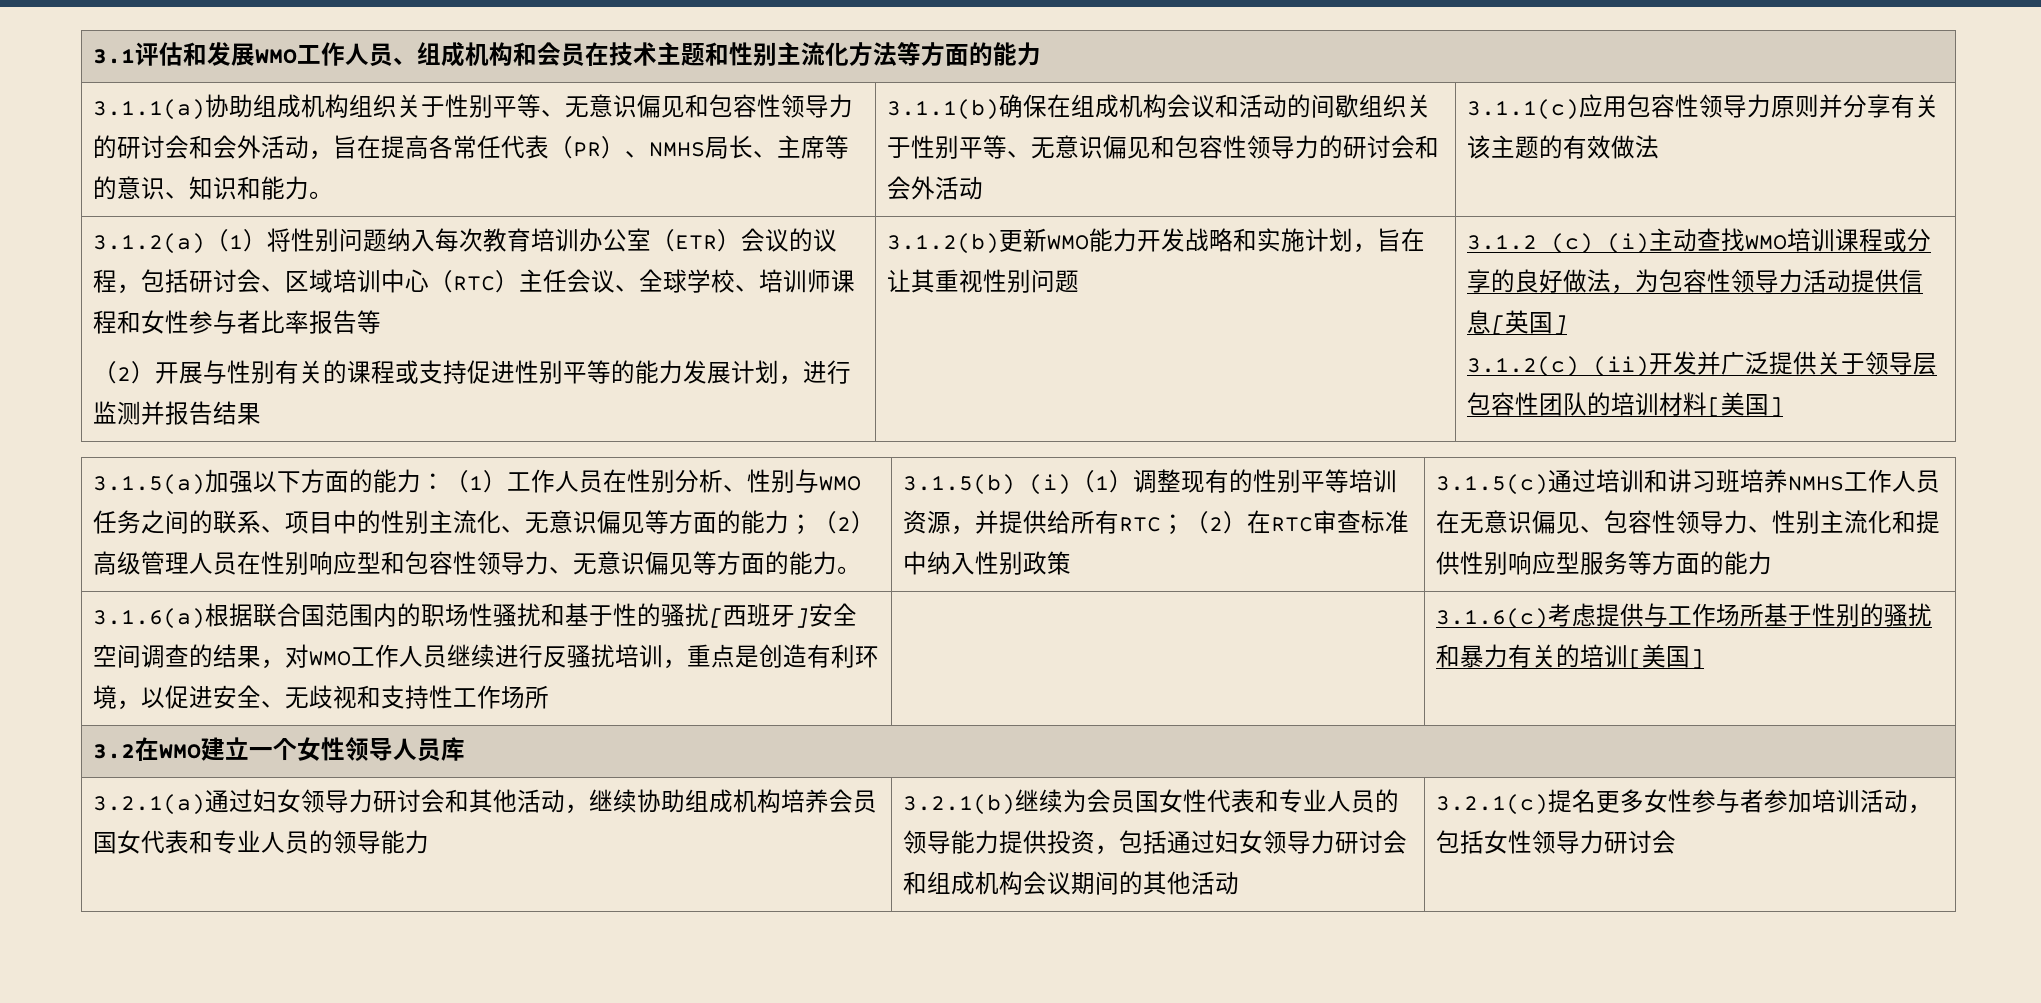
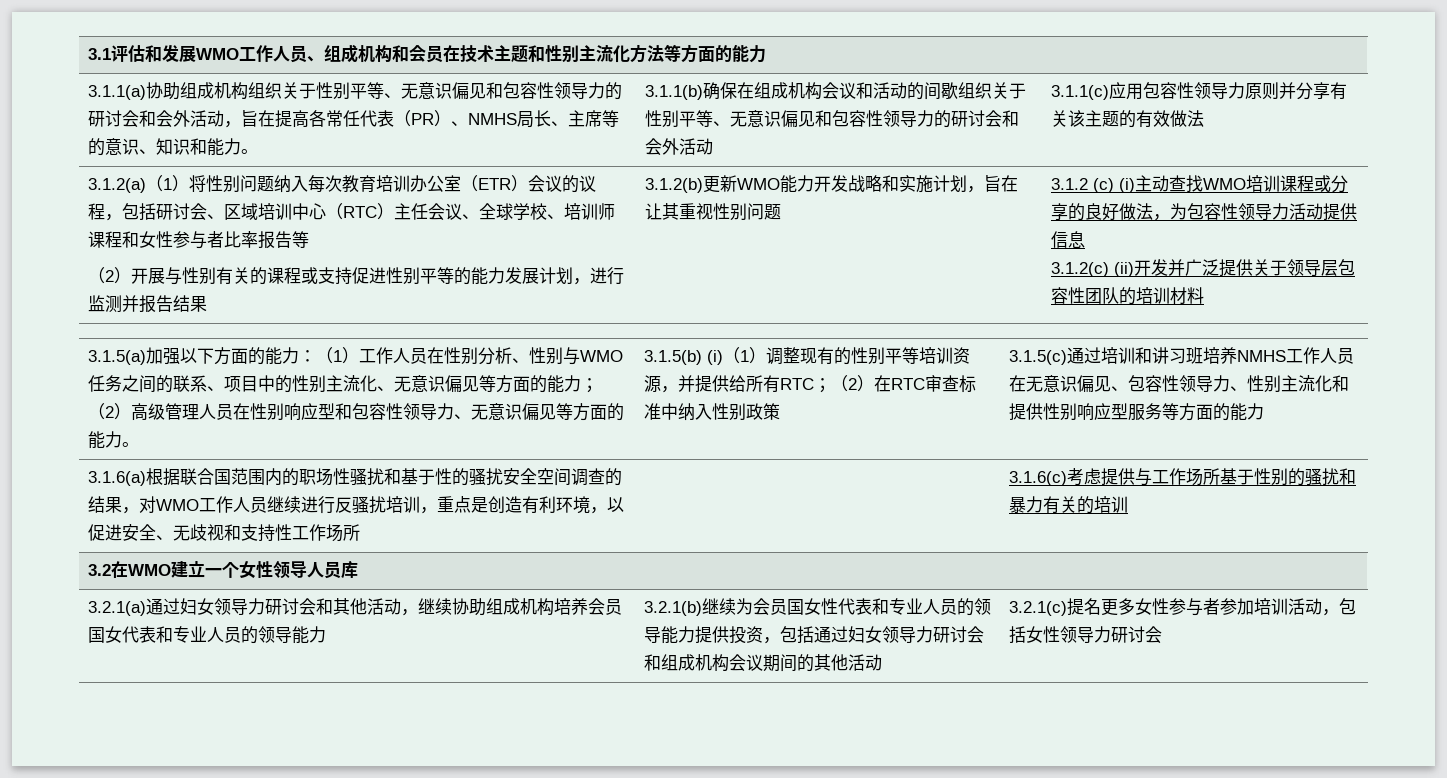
[1490,310,1567,335] [英国] -> (1085, 239) none
[1706,392,1783,417] [美国] -> (1204, 295) none
[708,603,809,628] [西班牙] -> (503, 476) none
[1627,644,1704,669] [美国] -> (1128, 504) none

